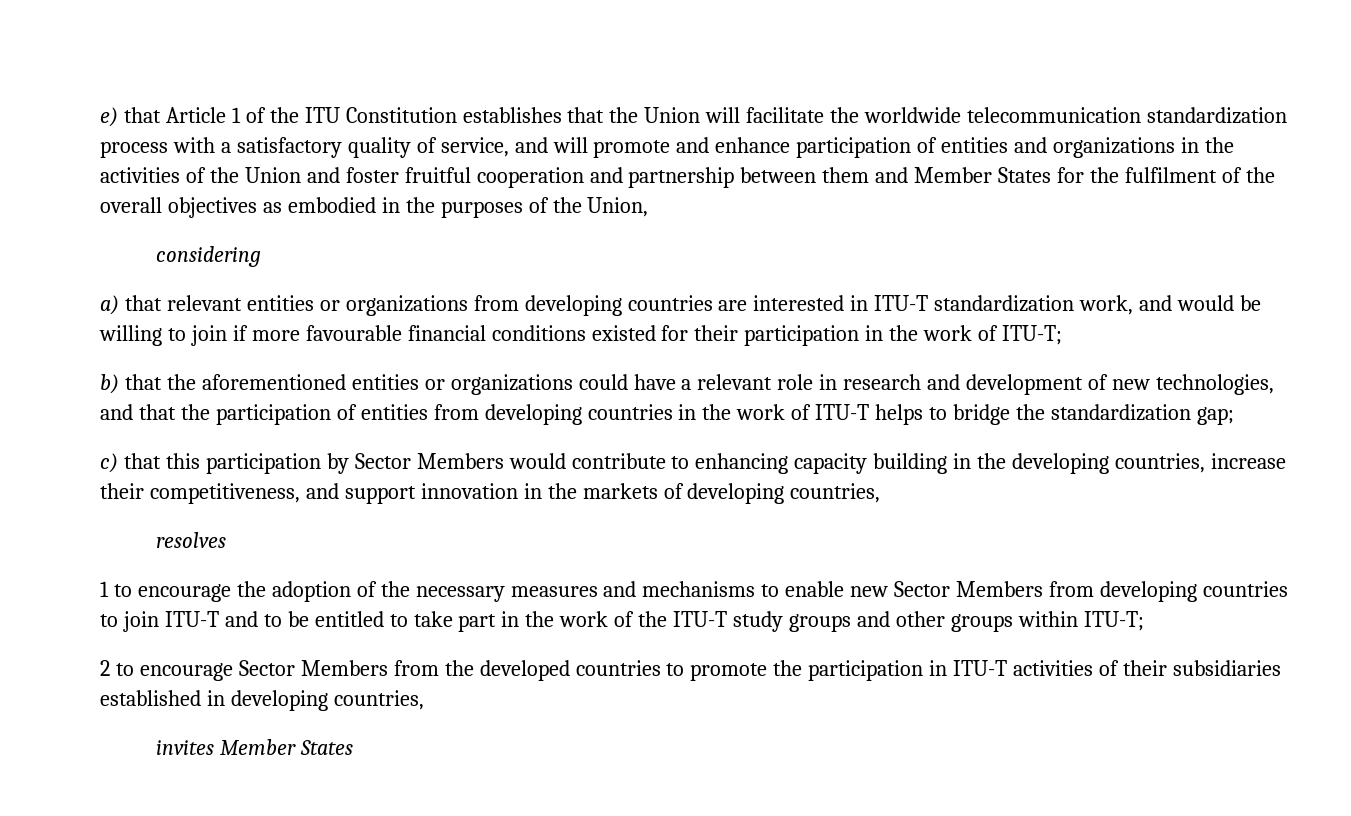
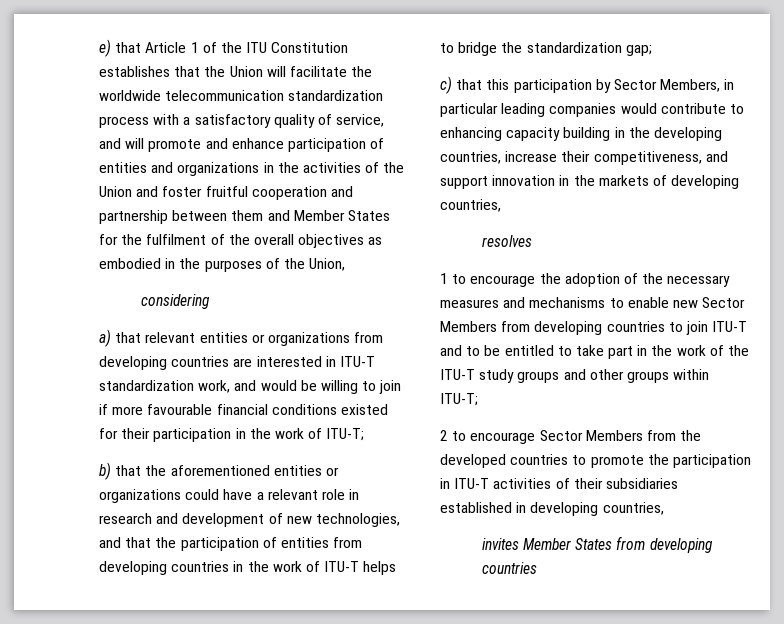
[416,453,504,469] Members -> [660,79,735,92] [440,103,617,117] Members, in particular leading companies
(353, 747) none -> [616,536,713,553] [481,562,537,574] from developing countries

